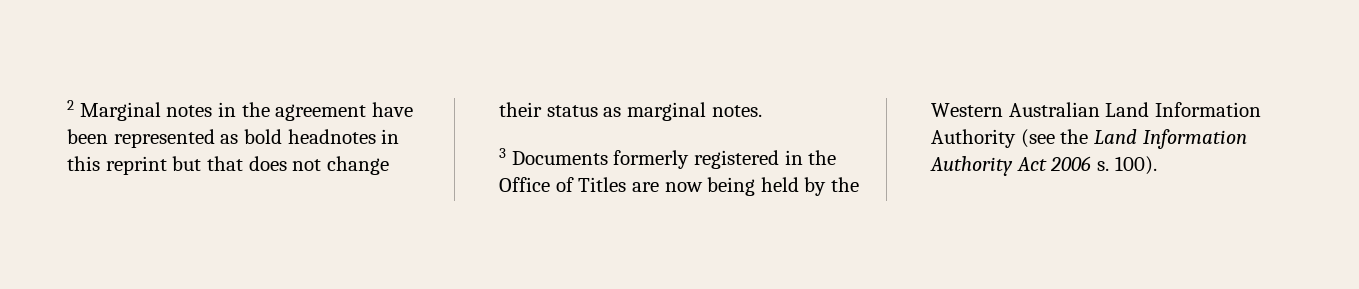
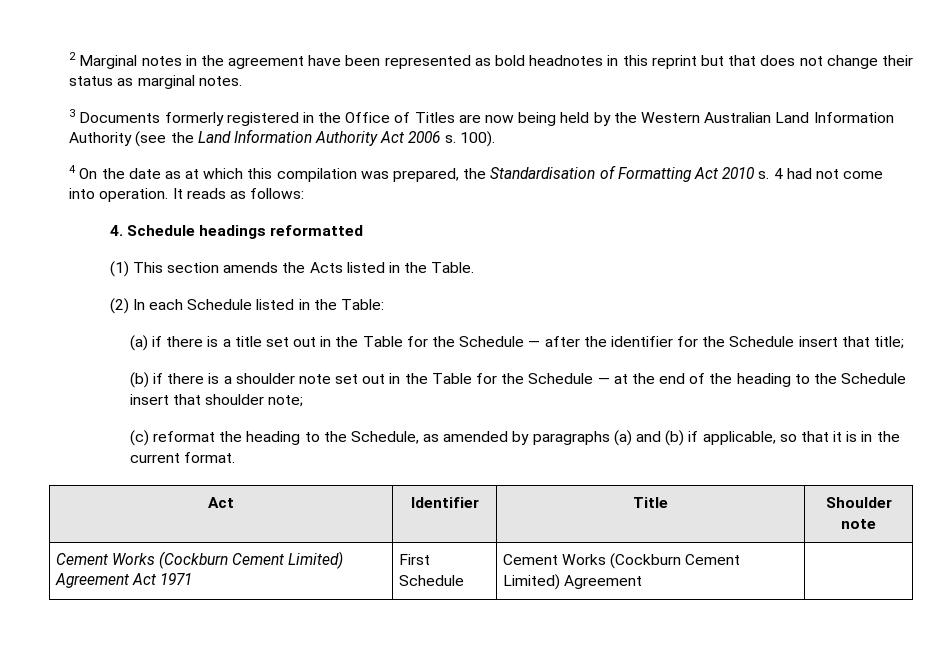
(1157, 165) none -> [69,165,884,182] [69,188,305,202] [109,225,364,239] [109,261,475,277] [109,298,384,314] [129,335,905,351] [129,372,907,388] [129,394,304,407] [129,430,900,446] [129,452,235,463] [208,497,234,508] [410,497,479,508] [633,497,669,508] [825,497,892,508] [841,519,877,529] [55,551,344,569] [54,573,193,588] [398,554,430,565] [398,575,464,586] [502,553,741,569] [502,574,642,590] // 4 On the date as at which this compilation was prepared, the Standardisation of Formatting Act 2010 s. 4 had not come into operation. It reads as follows: // 4. Schedule headings reformatted // (1) This section amends the Acts listed in the Table. // (2) In each Schedule listed in the Table: // (a) if there is a title set out in the Table for the Schedule — after the identifier for the Schedule insert that title; // (b) if there is a shoulder note set out in the Table for the Schedule — at the end of the heading to the Schedule insert that shoulder note; // (c) reformat the heading to the Schedule, as amended by paragraphs (a) and (b) if applicable, so that it is in the current format. // Act | Identifier | Title | Shoulder note // Cement Works (Cockburn Cement Limited) Agreement Act 1971 | First Schedule | Cement Works (Cockburn Cement Limited) Agreement |

